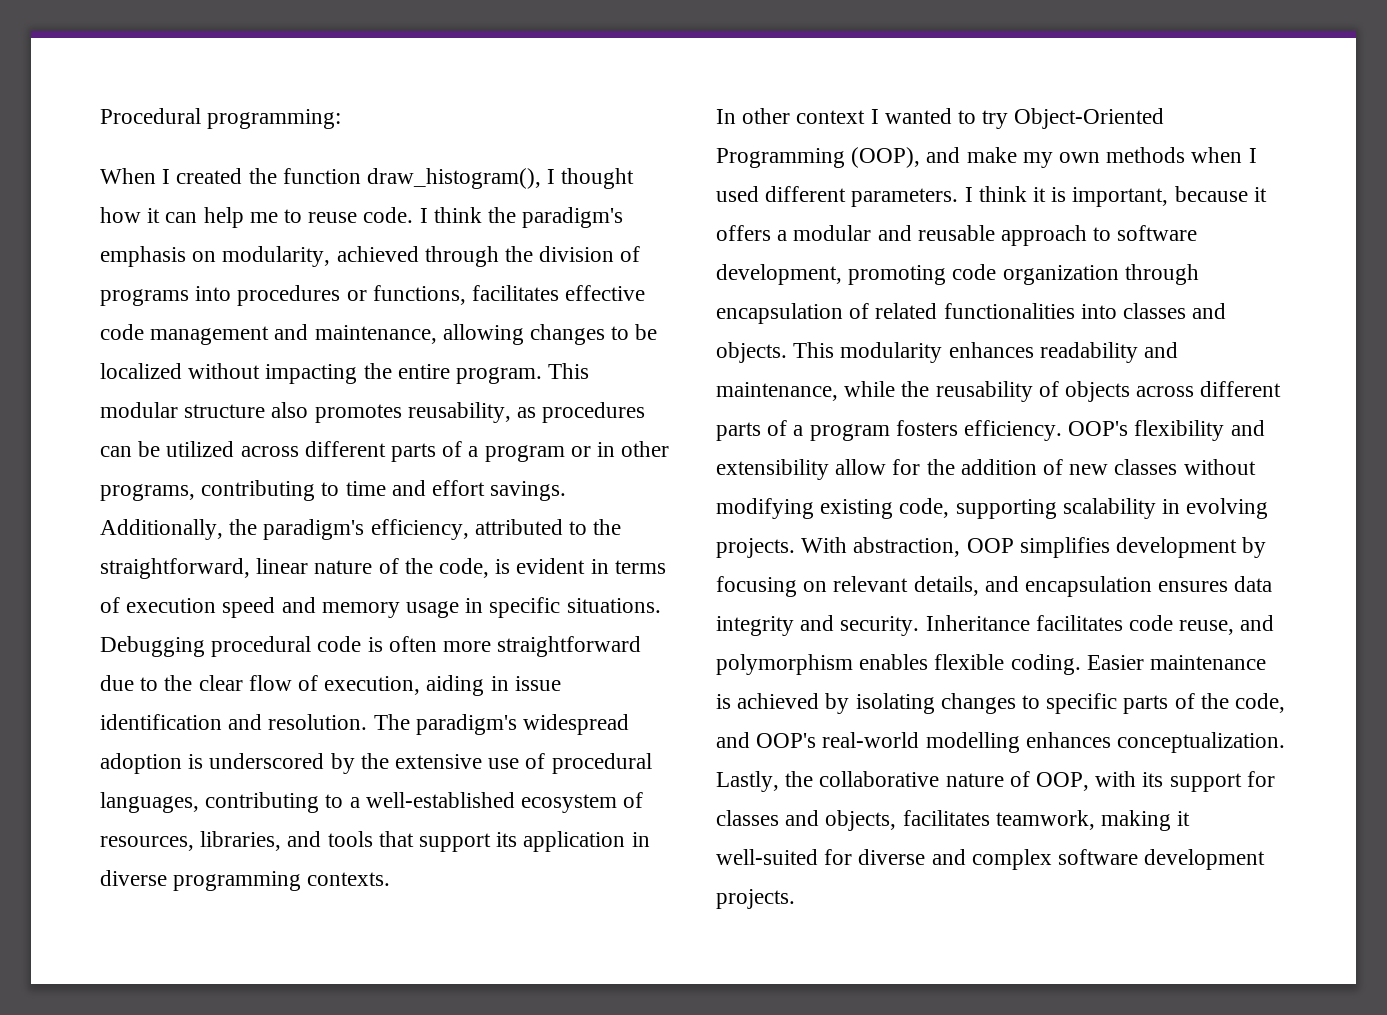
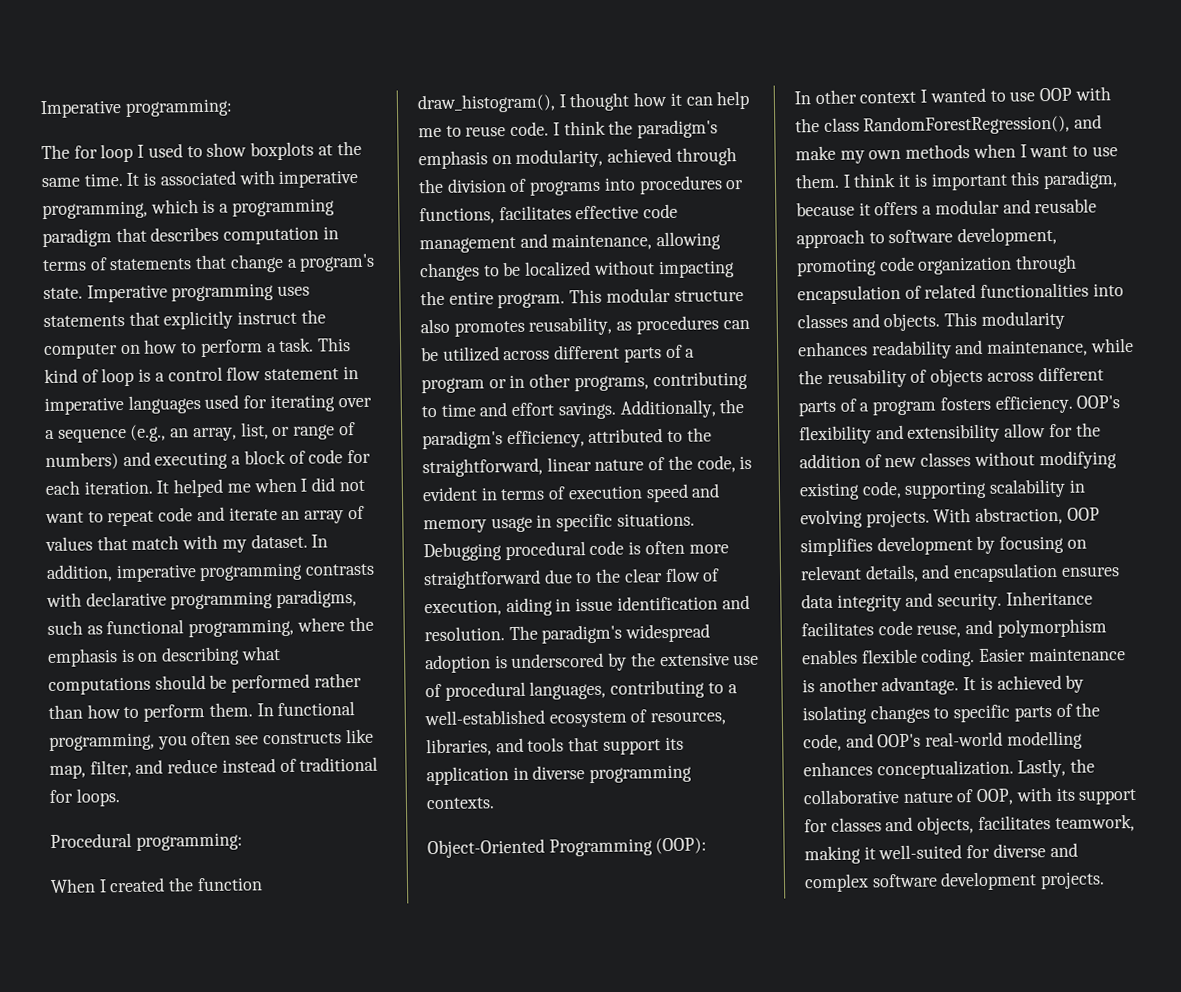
(100, 116) none -> [40,98,233,119] [41,140,362,163] [41,169,359,188] [42,198,335,220] [42,226,339,248] [42,253,376,273] [43,283,311,303] [43,309,326,330] [43,337,352,360] [44,365,359,387] [44,394,372,416] [45,422,356,443] [45,449,372,471] [45,477,365,498] [45,505,365,527] [45,533,329,553] [46,562,375,583] [46,589,358,610] [47,616,374,638] [47,646,281,668] [48,672,362,696] [48,701,356,722] [49,728,374,752] [49,756,379,780] [49,788,120,807] Imperative programming: // The for loop I used to show boxplots at the same time. It is associated with imperative programming, which is a programming paradigm that describes computation in terms of statements that change a program's state. Imperative programming uses statements that explicitly instruct the computer on how to perform a task. This kind of loop is a control flow statement in imperative languages used for iterating over a sequence (e.g., an array, list, or range of numbers) and executing a block of code for each iteration. It helped me when I did not want to repeat code and iterate an array of values that match with my dataset. In addition, imperative programming contrasts with declarative programming paradigms, such as functional programming, where the emphasis is on describing what computations should be performed rather than how to perform them. In functional programming, you often see constructs like map, filter, and reduce instead of traditional for loops. //
(391, 879) none -> [427,837,708,859] // Object-Oriented Programming (OOP):
[982,108,1165,129] [716,147,921,168] try Object-Oriented Programming (OOP), -> [1009,86,1111,102] [795,114,1071,136] use OOP with the class RandomForestRegression(),
[716,186,959,207] used different parameters. -> [1029,145,1118,158] [795,173,840,189] want to use them.
[1072,187,1169,207] important, -> [930,170,1119,191] important this paradigm,
(731, 701) none -> [818,676,993,696] another advantage. It is

